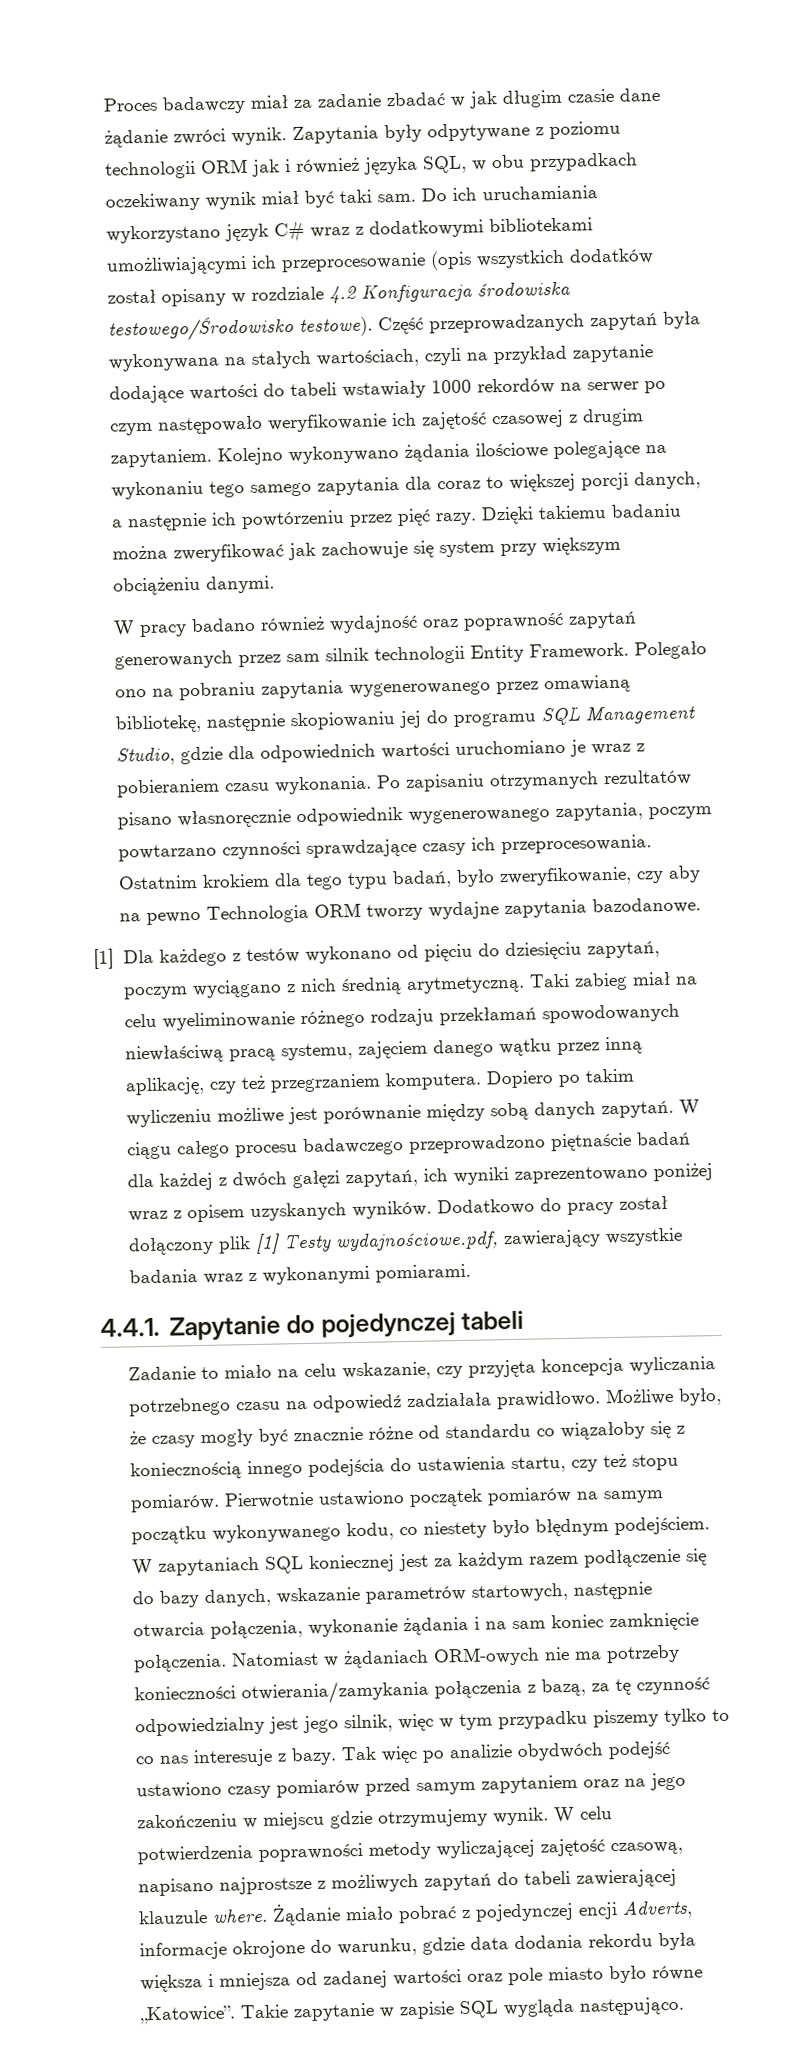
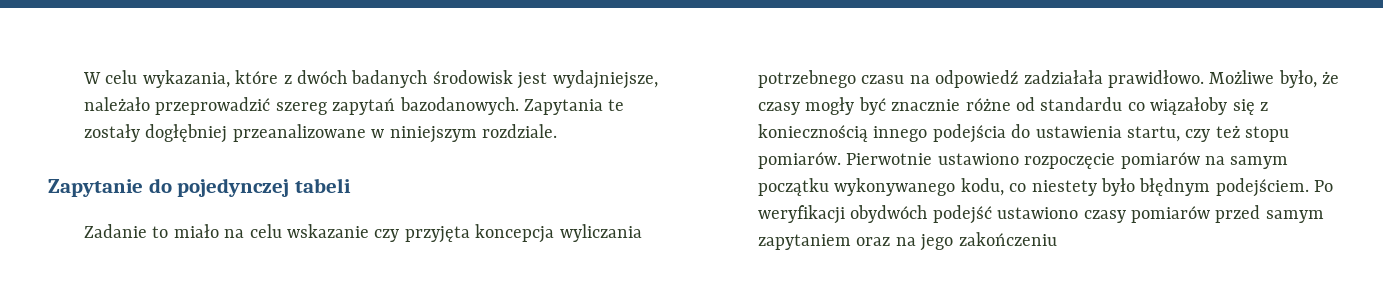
[102,87,660,115] [103,120,621,148] [104,152,638,180] [104,185,598,212] [105,217,593,244] [105,248,654,276] [106,281,571,307] [107,311,701,342] [107,344,653,372] [108,377,666,404] [109,408,644,436] [109,440,667,468] [110,471,701,500] [110,503,681,532] [111,536,621,563] [112,575,275,596] [112,611,637,638] [113,641,707,670] [114,674,631,701] [114,704,696,734] [115,739,645,766] [115,769,692,798] [116,802,712,830] [117,834,652,862] [117,865,701,890] [118,897,701,926] [93,941,660,970] [123,971,698,1000] [123,1003,680,1031] [124,1036,643,1064] [124,1068,634,1096] [125,1099,700,1128] [126,1131,691,1160] [126,1163,713,1191] [127,1195,668,1223] [127,1227,683,1256] [128,1263,471,1285] [100,1317,160,1337] Proces badawczy miał za zadanie zbadać w jak długim czasie dane żądanie zwróci wynik. Zapytania były odpytywane z poziomu technologii ORM jak i również języka SQL, w obu przypadkach oczekiwany wynik miał być taki sam. Do ich uruchamiania wykorzystano język C# wraz z dodatkowymi bibliotekami umożliwiającymi ich przeprocesowanie (opis wszystkich dodatków został opisany w rozdziale 4.2 Konfiguracja środowiska testowego/Środowisko testowe). Część przeprowadzanych zapytań była wykonywana na stałych wartościach, czyli na przykład zapytanie dodające wartości do tabeli wstawiały 1000 rekordów na serwer po czym następowało weryfikowanie ich zajętość czasowej z drugim zapytaniem. Kolejno wykonywano żądania ilościowe polegające na wykonaniu tego samego zapytania dla coraz to większej porcji danych, a następnie ich powtórzeniu przez pięć razy. Dzięki takiemu badaniu można zweryfikować jak zachowuje się system przy większym obciążeniu danymi. // W pracy badano również wydajność oraz poprawność zapytań generowanych przez sam silnik technologii Entity Framework. Polegało ono na pobraniu zapytania wygenerowanego przez omawianą bibliotekę, następnie skopiowaniu jej do programu SQL Management Studio, gdzie dla odpowiednich wartości uruchomiano je wraz z pobieraniem czasu wykonania. Po zapisaniu otrzymanych rezultatów pisano własnoręcznie odpowiednik wygenerowanego zapytania, poczym powtarzano czynności sprawdzające czasy ich przeprocesowania. Ostatnim krokiem dla tego typu badań, było zweryfikowanie, czy aby na pewno Technologia ORM tworzy wydajne zapytania bazodanowe. // [1] Dla każdego z testów wykonano od pięciu do dziesięciu zapytań, poczym wyciągano z nich średnią arytmetyczną. Taki zabieg miał na celu wyeliminowanie różnego rodzaju przekłamań spowodowanych niewłaściwą pracą systemu, zajęciem danego wątku przez inną aplikację, czy też przegrzaniem komputera. Dopiero po takim wyliczeniu możliwe jest porównanie między sobą danych zapytań. W ciągu całego procesu badawczego przeprowadzono piętnaście badań dla każdej z dwóch gałęzi zapytań, ich wyniki zaprezentowano poniżej wraz z opisem uzyskanych wyników. Dodatkowo do pracy został dołączony plik [1] Testy wydajnościowe.pdf, zawierający wszystkie badania wraz z wykonanymi pomiarami. // 4.4.1. -> [83,70,658,89] [84,97,625,115] [84,124,558,143] W celu wykazania, które z dwóch badanych środowisk jest wydajniejsze, należało przeprowadzić szereg zapytań bazodanowych. Zapytania te zostały dogłębniej przeanalizowane w niniejszym rozdziale. //
[341,1361,431,1381] wskazanie, -> [287,224,370,238] wskazanie
[408,1488,483,1508] początek -> [1024,153,1116,169] rozpoczęcie
[131,1548,708,1576] [131,1581,652,1608] [132,1612,699,1639] [132,1644,680,1673] [133,1676,710,1706] [134,1708,730,1737] [134,1744,512,1768] W zapytaniach SQL koniecznej jest za każdym razem podłączenie się do bazy danych, wskazanie parametrów startowych, następnie otwarcia połączenia, wykonanie żądania i na sam koniec zamknięcie połączenia. Natomiast w żądaniach ORM-owych nie ma potrzeby konieczności otwierania/zamykania połączenia z bazą, za tę czynność odpowiedzialny jest jego silnik, więc w tym przypadku piszemy tylko to co nas interesuje z bazy. Tak więc po analizie -> [1314,180,1334,192] [758,205,846,224] Po weryfikacji
[242,1806,613,1830] [136,1838,683,1865] [137,1868,677,1897] [137,1899,693,1926] [138,1932,696,1961] [139,1965,703,1993] [139,1996,684,2025] w miejscu gdzie otrzymujemy wynik. W celu potwierdzenia poprawności metody wyliczającej zajętość czasową, napisano najprostsze z możliwych zapytań do tabeli zawierającej klauzule where. Żądanie miało pobrać z pojedynczej encji Adverts, informacje okrojone do warunku, gdzie data dodania rekordu była większa i mniejsza od zadanej wartości oraz pole miasto było równe „Katowice”. Takie zapytanie w zapisie SQL wygląda następująco. -> (1057, 239) none

